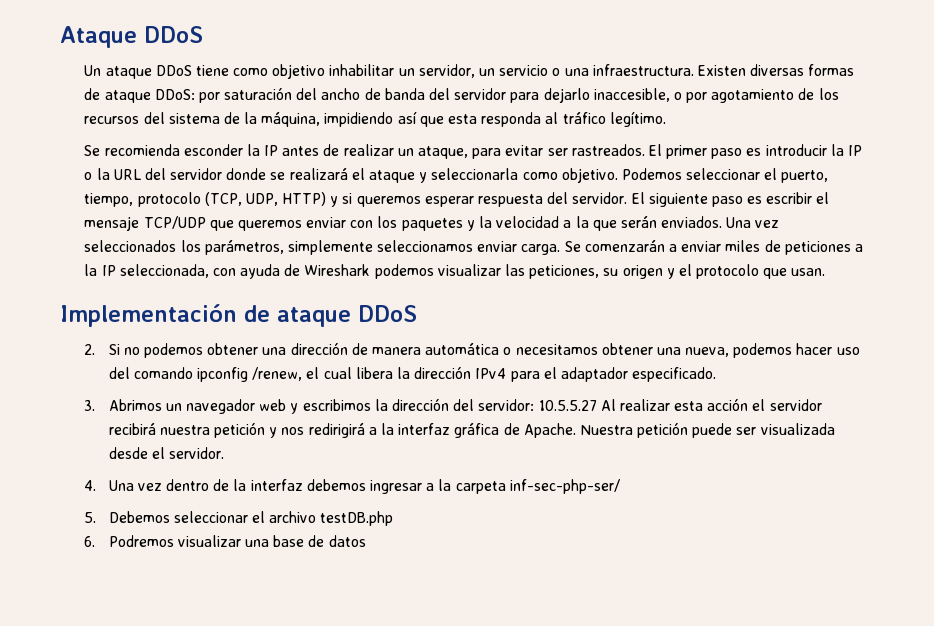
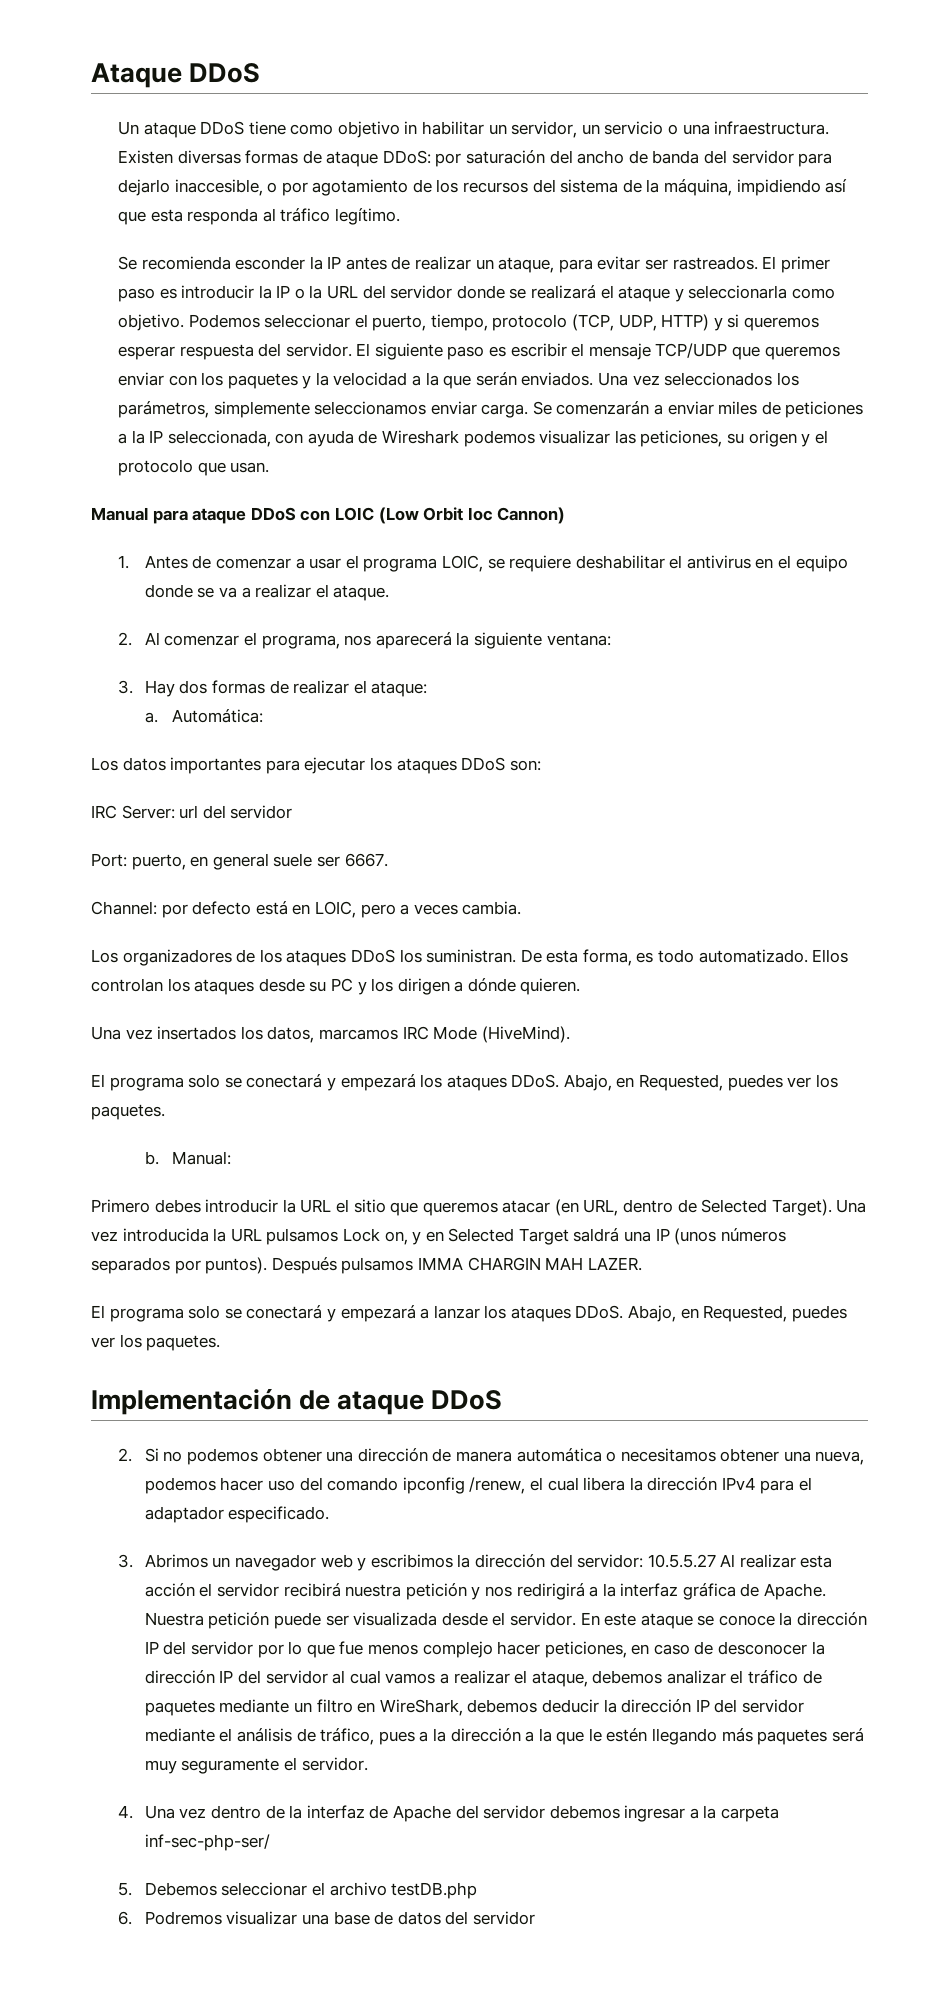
[329,64,395,76] inhabilitar -> [404,121,485,135] in habilitar
(826, 272) none -> [91,507,566,524] [117,555,848,572] [144,584,390,601] [117,632,611,649] [117,680,428,697] [144,709,263,723] [91,757,541,774] [91,805,293,819] [91,853,388,870] [91,901,522,918] [91,949,849,966] [91,978,581,995] [91,1026,570,1043] [91,1074,838,1091] [91,1104,165,1120] [144,1151,231,1165] [91,1199,867,1216] [91,1228,786,1245] [91,1257,642,1274] [91,1305,847,1322] [91,1334,221,1351] // Manual para ataque DDoS con LOIC (Low Orbit Ioc Cannon) // 1. Antes de comenzar a usar el programa LOIC, se requiere deshabilitar el antivirus en el equipo donde se va a realizar el ataque. // 2. Al comenzar el programa, nos aparecerá la siguiente ventana: // 3. Hay dos formas de realizar el ataque: // a. Automática: // Los datos importantes para ejecutar los ataques DDoS son: // IRC Server: url del servidor // Port: puerto, en general suele ser 6667. // Channel: por defecto está en LOIC, pero a veces cambia. // Los organizadores de los ataques DDoS los suministran. De esta forma, es todo automatizado. Ellos controlan los ataques desde su PC y los dirigen a dónde quieren. // Una vez insertados los datos, marcamos IRC Mode (HiveMind). // El programa solo se conectará y empezará los ataques DDoS. Abajo, en Requested, puedes ver los paquetes. // b. Manual: // Primero debes introducir la URL el sitio que queremos atacar (en URL, dentro de Selected Target). Una vez introducida la URL pulsamos Lock on, y en Selected Target saldrá una IP (unos números separados por puntos). Después pulsamos IMMA CHARGIN MAH LAZER. // El programa solo se conectará y empezará a lanzar los ataques DDoS. Abajo, en Requested, puedes ver los paquetes.
(225, 453) none -> [580,1612,868,1629] [144,1641,825,1658] [144,1670,822,1687] [144,1699,804,1716] [144,1728,864,1745] [144,1757,368,1774] En este ataque se conoce la dirección IP del servidor por lo que fue menos complejo hacer peticiones, en caso de desconocer la dirección IP del servidor al cual vamos a realizar el ataque, debemos analizar el tráfico de paquetes mediante un filtro en WireShark, debemos deducir la dirección IP del servidor mediante el análisis de tráfico, pues a la dirección a la que le estén llegando más paquetes será muy seguramente el servidor.
(303, 485) none -> [369,1805,546,1822] de Apache del servidor
(366, 541) none -> [445,1911,535,1925] del servidor

